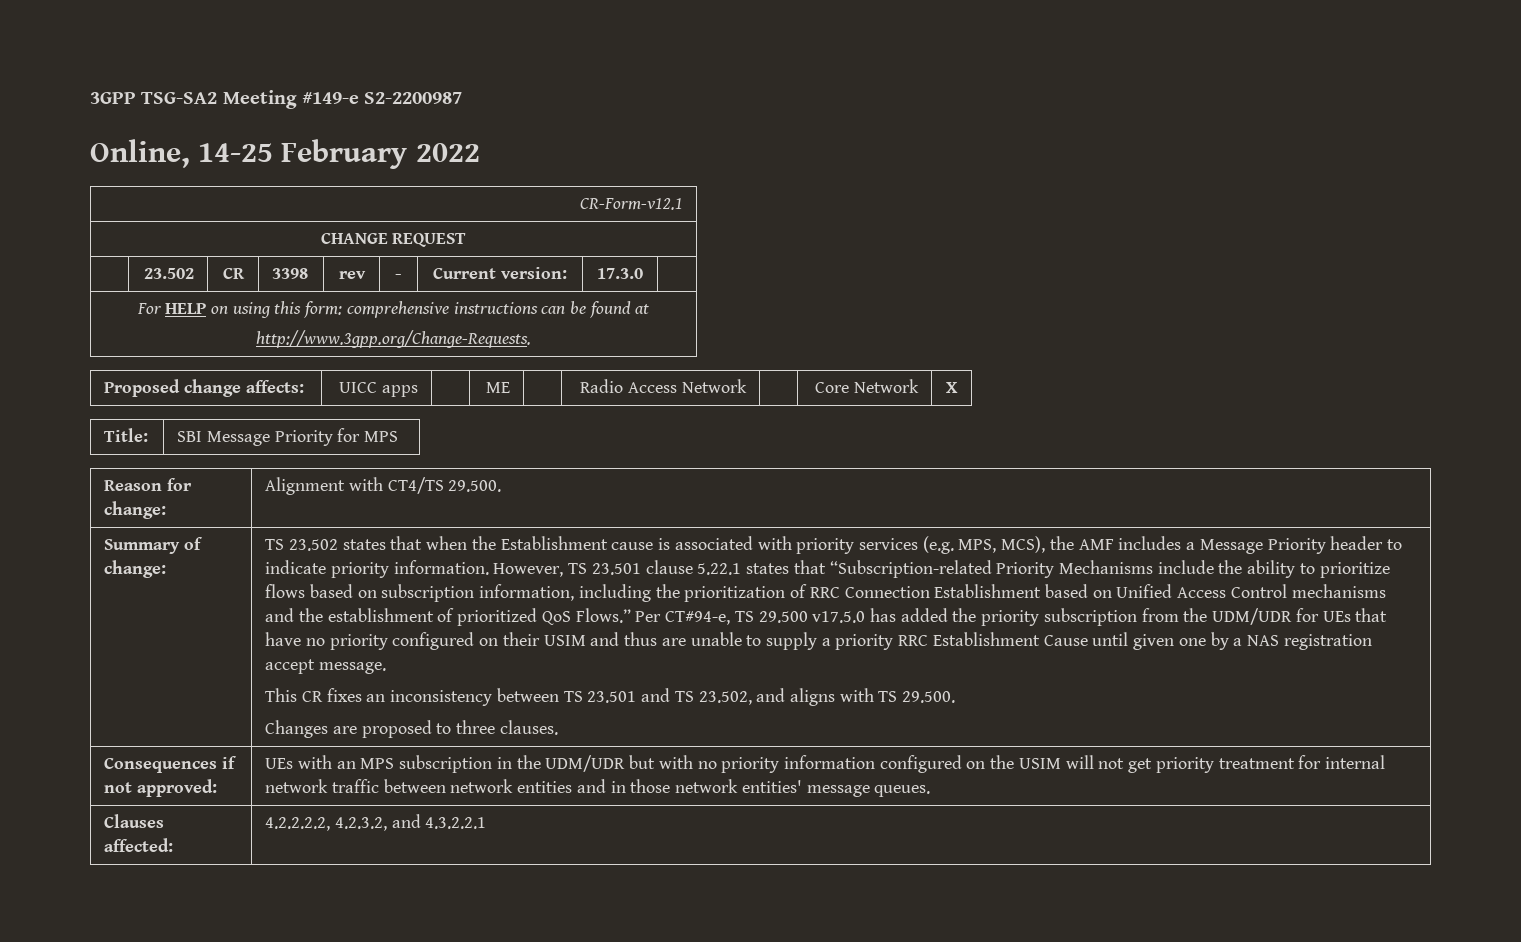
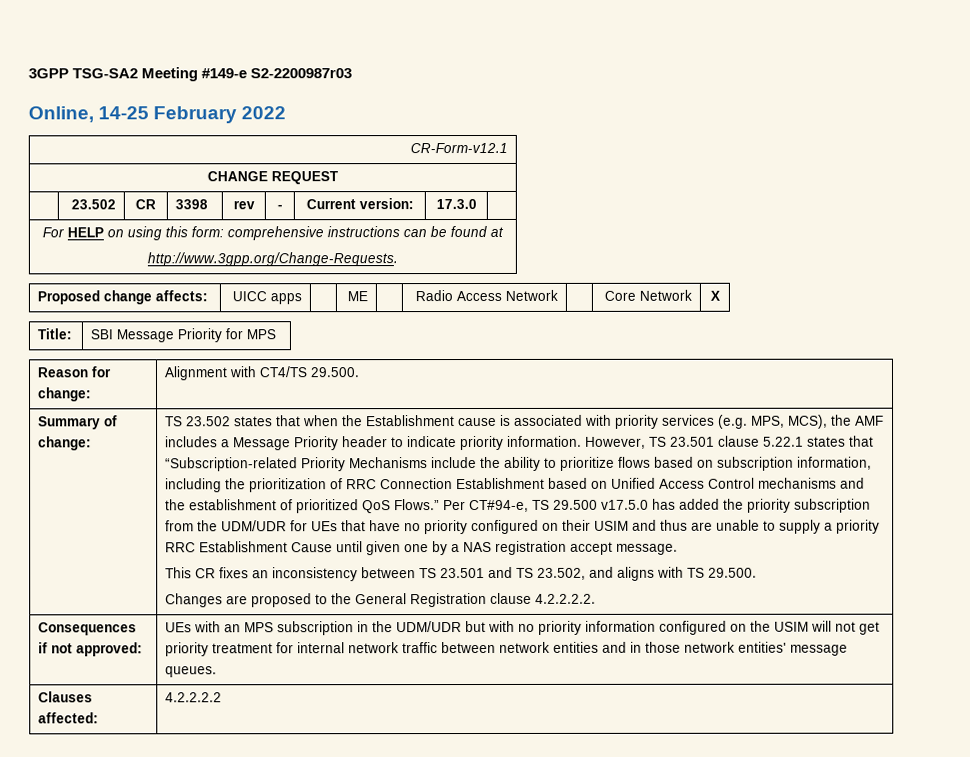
[364,92,463,104] S2-2200987 -> [250,68,353,79] S2-2200987r03
[456,720,558,735] three clauses. -> [331,592,597,608] the General Registration clause 4.2.2.2.2.
[265,814,487,831] 4.2.2.2.2, 4.2.3.2, and 4.3.2.2.1 -> [165,692,223,703] 4.2.2.2.2

